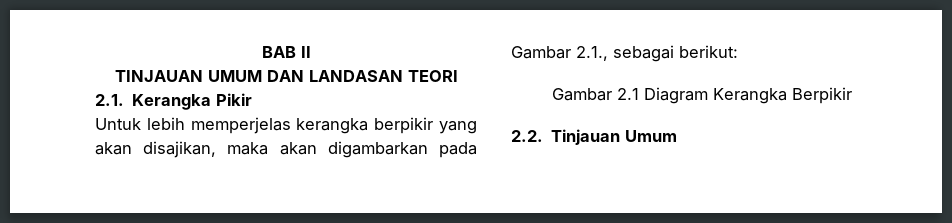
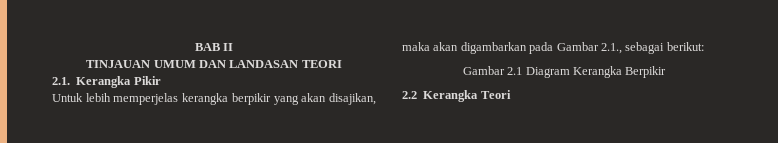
[511,129,678,145] 2.2. Tinjauan Umum -> [402,90,511,102] 2.2 Kerangka Teori

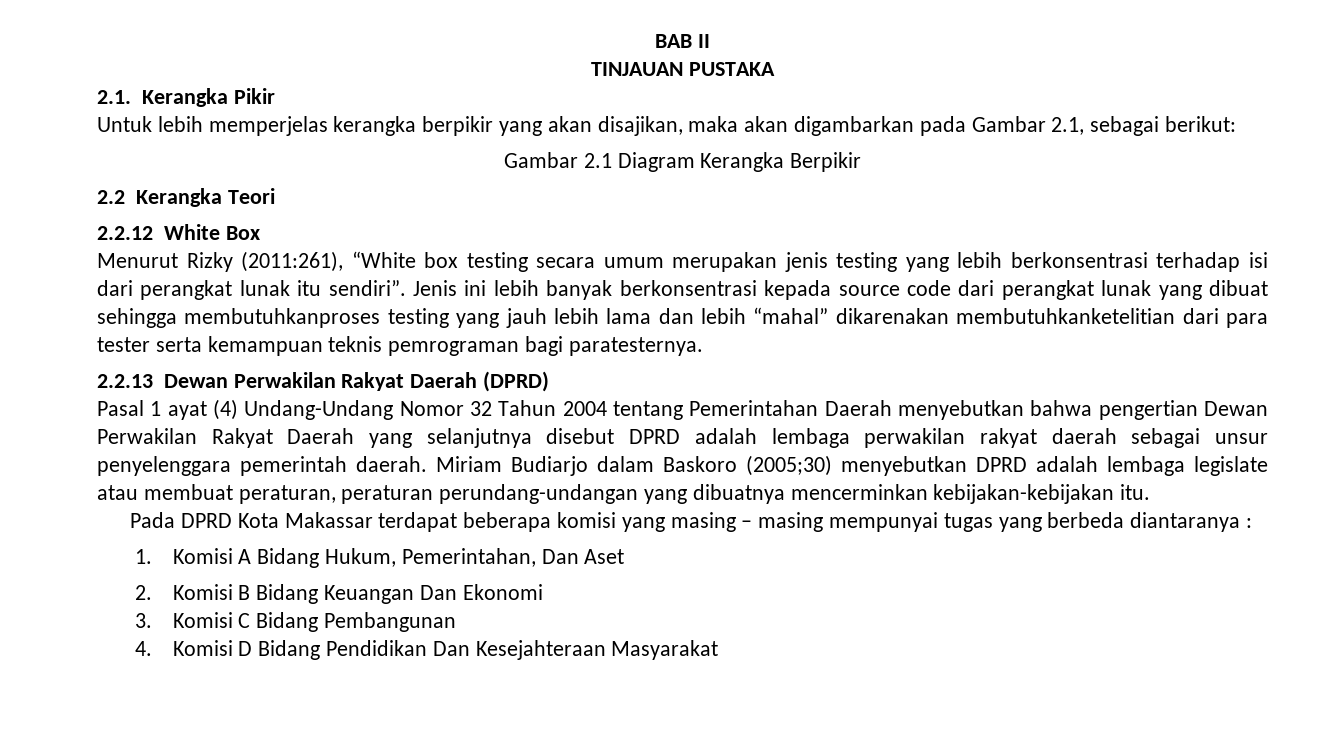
[153,60,342,68] UMUM DAN LANDASAN TEORI -> [688,62,775,76] PUSTAKA
[600,43,622,54] 2.1., -> [1051,117,1085,135] 2.1,
(511, 94) none -> [97,224,260,240] [97,251,1268,272] [97,280,1268,300] [97,307,1268,328] [97,336,703,356] [97,371,549,392] [97,399,1269,420] [97,428,1268,448] [97,455,1268,476] [97,484,1151,504] [130,512,1252,532] [134,548,625,568] [134,584,543,604] [134,612,456,632] [134,640,719,660] // 2.2.12 White Box // Menurut Rizky (2011:261), “White box testing secara umum merupakan jenis testing yang lebih berkonsentrasi terhadap isi dari perangkat lunak itu sendiri”. Jenis ini lebih banyak berkonsentrasi kepada source code dari perangkat lunak yang dibuat sehingga membutuhkanproses testing yang jauh lebih lama dan lebih “mahal” dikarenakan membutuhkanketelitian dari para tester serta kemampuan teknis pemrograman bagi paratesternya. // 2.2.13 Dewan Perwakilan Rakyat Daerah (DPRD) // Pasal 1 ayat (4) Undang-Undang Nomor 32 Tahun 2004 tentang Pemerintahan Daerah menyebutkan bahwa pengertian Dewan Perwakilan Rakyat Daerah yang selanjutnya disebut DPRD adalah lembaga perwakilan rakyat daerah sebagai unsur penyelenggara pemerintah daerah. Miriam Budiarjo dalam Baskoro (2005;30) menyebutkan DPRD adalah lembaga legislate atau membuat peraturan, peraturan perundang-undangan yang dibuatnya mencerminkan kebijakan-kebijakan itu. // Pada DPRD Kota Makassar terdapat beberapa komisi yang masing – masing mempunyai tugas yang berbeda diantaranya : // 1. Komisi A Bidang Hukum, Pemerintahan, Dan Aset // 2. Komisi B Bidang Keuangan Dan Ekonomi // 3. Komisi C Bidang Pembangunan // 4. Komisi D Bidang Pendidikan Dan Kesejahteraan Masyarakat

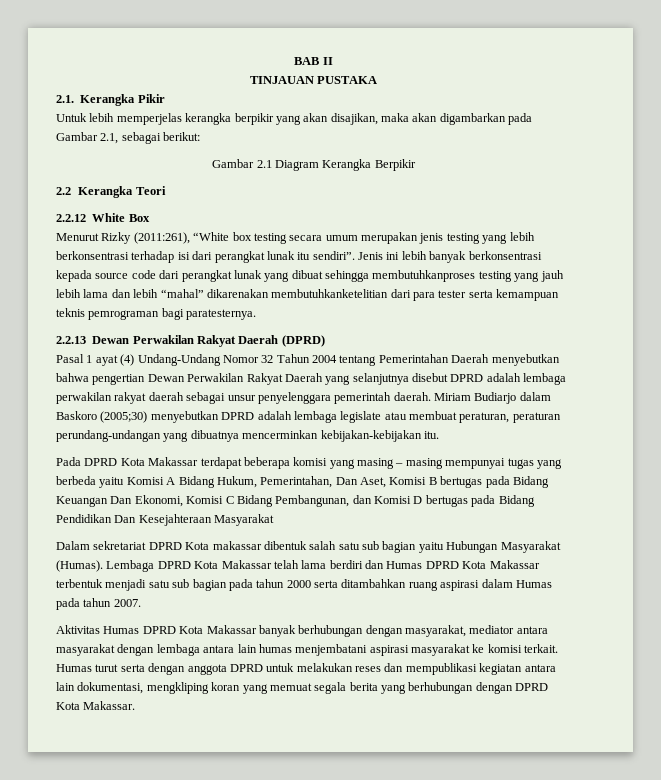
[1130,512,1252,532] [134,549,152,564] diantaranya : // 1. -> [99,477,125,488] yaitu
[584,549,625,564] [134,584,251,600] Aset // 2. Komisi B -> [360,476,510,488] Aset, Komisi B bertugas pada
[462,584,543,600] [134,613,152,628] Ekonomi // 3. -> [134,495,183,507] Ekonomi,
[323,612,456,632] [134,640,253,656] Pembangunan // 4. Komisi D -> [275,495,496,507] Pembangunan, dan Komisi D bertugas pada
(719, 650) none -> [56,541,561,553] [56,560,540,572] [56,579,552,591] [56,598,141,610] [56,625,548,637] [56,644,559,656] [56,663,556,675] [56,682,549,694] [56,701,136,710] // Dalam sekretariat DPRD Kota makassar dibentuk salah satu sub bagian yaitu Hubungan Masyarakat (Humas). Lembaga DPRD Kota Makassar telah lama berdiri dan Humas DPRD Kota Makassar terbentuk menjadi satu sub bagian pada tahun 2000 serta ditambahkan ruang aspirasi dalam Humas pada tahun 2007. // Aktivitas Humas DPRD Kota Makassar banyak berhubungan dengan masyarakat, mediator antara masyarakat dengan lembaga antara lain humas menjembatani aspirasi masyarakat ke komisi terkait. Humas turut serta dengan anggota DPRD untuk melakukan reses dan mempublikasi kegiatan antara lain dokumentasi, mengkliping koran yang memuat segala berita yang berhubungan dengan DPRD Kota Makassar.

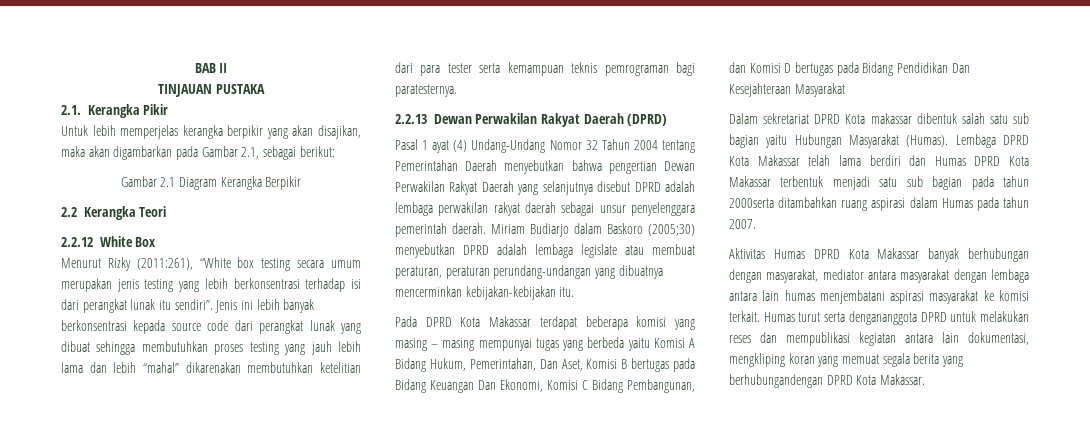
[372,270,476,282] membutuhkanproses -> [141,341,244,355] membutuhkan proses
[271,289,389,298] membutuhkanketelitian -> [247,362,361,373] membutuhkan ketelitian
[286,580,338,588] 2000 serta -> [729,198,774,208] 2000serta
[148,663,227,675] dengan anggota -> [848,311,917,325] dengananggota
[408,682,513,694] berhubungan dengan -> [729,374,823,388] berhubungandengan

